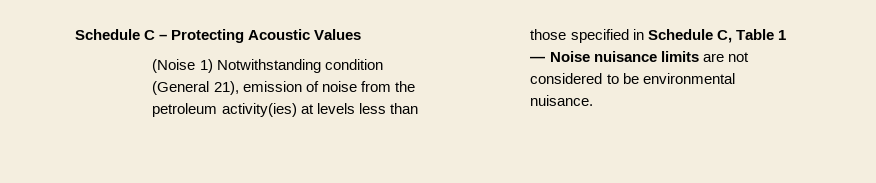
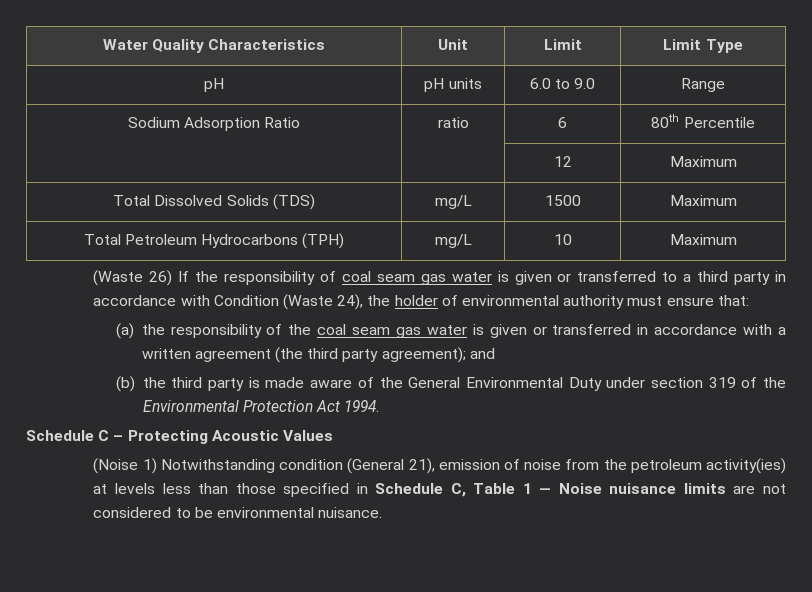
(75, 34) none -> [102,39,326,53] [438,39,468,50] [543,39,582,50] [663,39,743,53] [204,78,224,92] [424,78,482,92] [529,78,596,89] [681,78,725,92] [127,117,301,131] [437,117,469,128] [558,117,567,128] [651,114,755,128] [553,156,572,167] [669,156,737,167] [113,194,315,210] [434,195,472,209] [544,195,581,206] [669,195,737,206] [83,233,345,249] [434,234,472,248] [553,234,572,245] [669,234,737,245] [93,270,786,286] [93,294,749,310] [115,323,787,339] [141,347,495,363] [115,376,786,392] [142,400,380,412] Water Quality Characteristics | Unit | Limit | Limit Type // pH | pH units | 6.0 to 9.0 | Range // Sodium Adsorption Ratio | ratio | 6 | 80th Percentile // | | 12 | Maximum // Total Dissolved Solids (TDS) | mg/L | 1500 | Maximum // Total Petroleum Hydrocarbons (TPH) | mg/L | 10 | Maximum // (Waste 26) If the responsibility of coal seam gas water is given or transferred to a third party in accordance with Condition (Waste 24), the holder of environmental authority must ensure that: // (a) the responsibility of the coal seam gas water is given or transferred in accordance with a written agreement (the third party agreement); and // (b) the third party is made aware of the General Environmental Duty under section 319 of the Environmental Protection Act 1994. //

